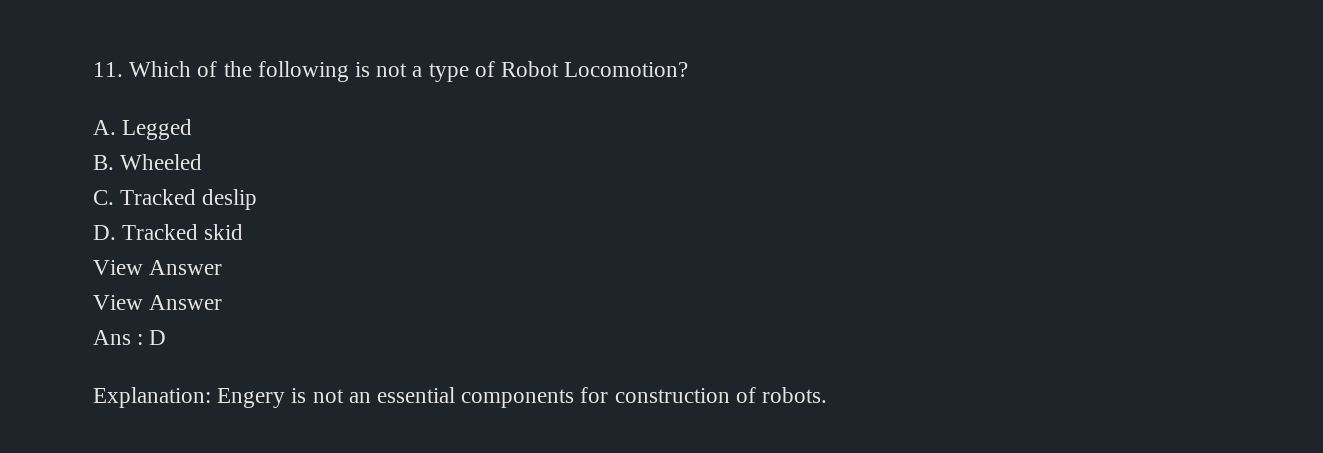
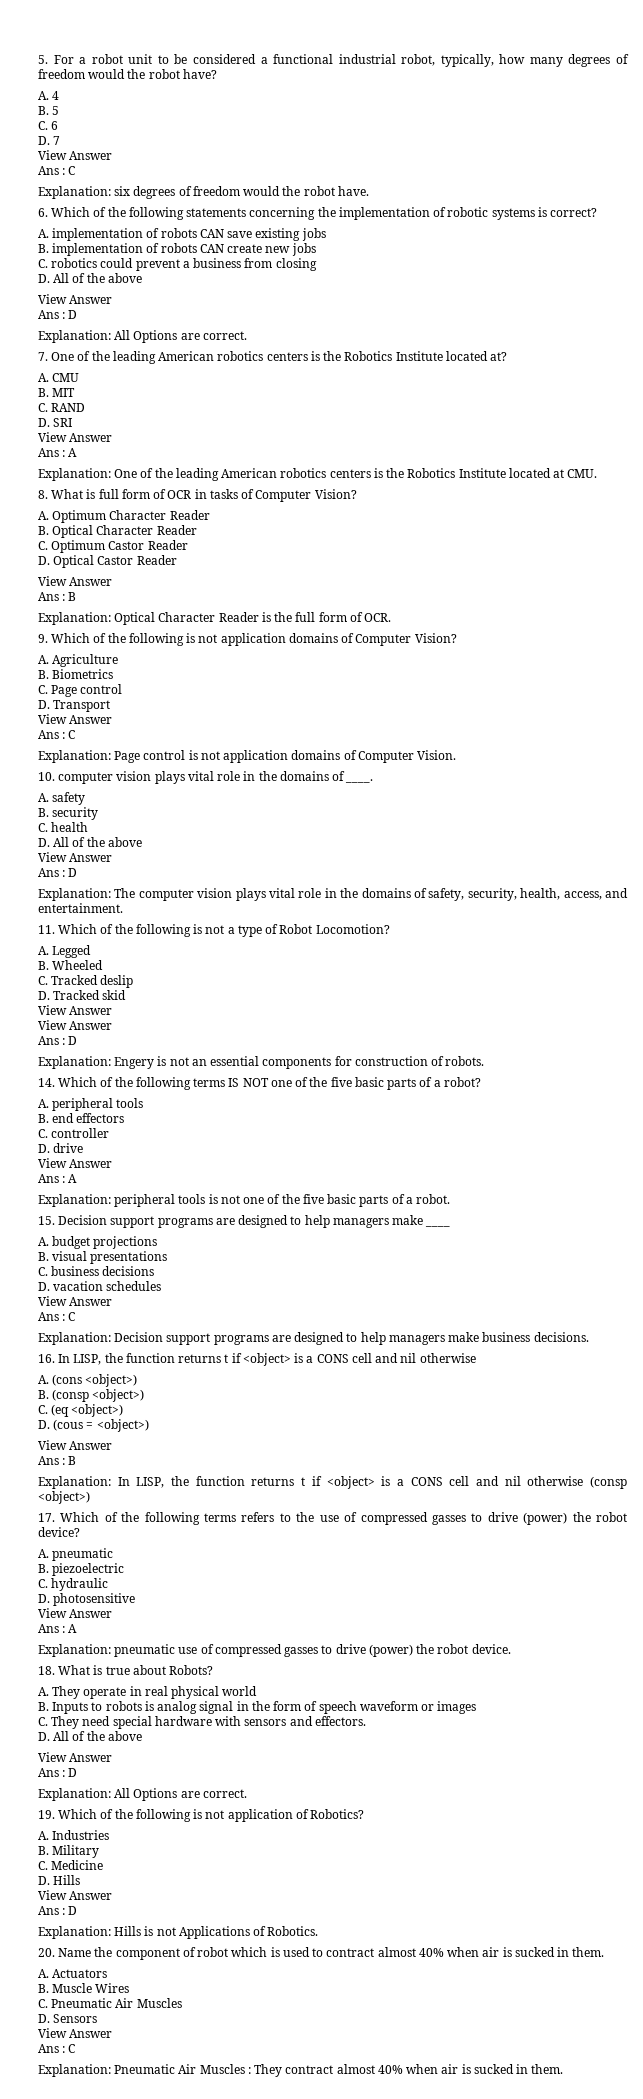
(93, 69) none -> [38,54,629,67] [38,69,217,79] [38,91,60,100] [38,106,60,115] [38,121,59,130] [38,136,61,145] [38,150,113,160] [38,166,76,175] [38,186,369,199] [38,207,598,220] [38,228,326,241] [38,243,316,256] [38,258,317,271] [38,273,142,283] [38,294,113,304] [38,310,78,319] [38,330,247,343] [38,351,508,364] [38,373,80,382] [38,388,76,397] [38,403,86,412] [38,418,73,427] [38,432,113,442] [38,448,78,457] [38,468,598,481] [38,489,357,502] [38,510,210,523] [38,525,197,538] [38,540,188,553] [38,555,177,568] [38,576,113,586] [38,592,77,601] [38,612,392,625] [38,633,457,646] [38,654,119,667] [38,669,114,679] [38,684,123,697] [38,700,111,712] [38,714,113,724] [38,730,76,739] [38,750,457,763] [38,771,374,784] [38,792,86,805] [38,807,99,820] [38,822,89,832] [38,837,142,847] [38,852,113,862] [38,868,78,877] [38,888,628,901] [38,903,123,913] 5. For a robot unit to be considered a functional industrial robot, typically, how many degrees of freedom would the robot have? // A. 4 // B. 5 // C. 6 // D. 7 // View Answer // Ans : C // Explanation: six degrees of freedom would the robot have. // 6. Which of the following statements concerning the implementation of robotic systems is correct? // A. implementation of robots CAN save existing jobs // B. implementation of robots CAN create new jobs // C. robotics could prevent a business from closing // D. All of the above // View Answer // Ans : D // Explanation: All Options are correct. // 7. One of the leading American robotics centers is the Robotics Institute located at? // A. CMU // B. MIT // C. RAND // D. SRI // View Answer // Ans : A // Explanation: One of the leading American robotics centers is the Robotics Institute located at CMU. // 8. What is full form of OCR in tasks of Computer Vision? // A. Optimum Character Reader // B. Optical Character Reader // C. Optimum Castor Reader // D. Optical Castor Reader // View Answer // Ans : B // Explanation: Optical Character Reader is the full form of OCR. // 9. Which of the following is not application domains of Computer Vision? // A. Agriculture // B. Biometrics // C. Page control // D. Transport // View Answer // Ans : C // Explanation: Page control is not application domains of Computer Vision. // 10. computer vision plays vital role in the domains of ____. // A. safety // B. security // C. health // D. All of the above // View Answer // Ans : D // Explanation: The computer vision plays vital role in the domains of safety, security, health, access, and entertainment. //
(828, 395) none -> [38,1077,481,1090] [38,1098,144,1111] [38,1113,125,1123] [38,1128,110,1138] [38,1143,84,1153] [38,1158,113,1168] [38,1174,78,1183] [38,1194,451,1207] [38,1215,424,1228] [425,1225,451,1227] [38,1236,158,1249] [38,1251,168,1264] [38,1266,155,1276] [38,1281,162,1291] [38,1296,113,1306] [38,1312,76,1321] [38,1332,589,1345] [38,1353,476,1366] [38,1374,138,1387] [38,1389,145,1402] [38,1404,124,1417] [38,1419,149,1432] [38,1440,113,1450] [38,1456,77,1465] [38,1476,627,1489] [38,1491,90,1504] [38,1512,627,1525] [38,1527,80,1537] [38,1548,114,1561] [38,1563,125,1576] [38,1578,109,1591] [38,1593,136,1606] [38,1608,113,1618] [38,1624,78,1633] [38,1644,511,1657] [38,1665,214,1675] [38,1686,258,1699] [38,1701,477,1714] [38,1716,366,1729] [38,1731,142,1741] [38,1752,113,1762] [38,1768,78,1777] [38,1788,247,1801] [38,1809,365,1822] [38,1830,110,1840] [38,1845,100,1858] [38,1860,104,1870] [38,1875,81,1885] [38,1890,113,1900] [38,1906,78,1915] [38,1926,319,1939] [38,1947,605,1960] [38,1969,108,1978] [38,1983,130,1993] [38,1998,182,2008] [38,2014,98,2023] [38,2028,113,2038] [38,2044,76,2053] [38,2064,564,2077] // 14. Which of the following terms IS NOT one of the five basic parts of a robot? // A. peripheral tools // B. end effectors // C. controller // D. drive // View Answer // Ans : A // Explanation: peripheral tools is not one of the five basic parts of a robot. // 15. Decision support programs are designed to help managers make ____ // A. budget projections // B. visual presentations // C. business decisions // D. vacation schedules // View Answer // Ans : C // Explanation: Decision support programs are designed to help managers make business decisions. // 16. In LISP, the function returns t if <object> is a CONS cell and nil otherwise // A. (cons <object>) // B. (consp <object>) // C. (eq <object>) // D. (cous = <object>) // View Answer // Ans : B // Explanation: In LISP, the function returns t if <object> is a CONS cell and nil otherwise (consp <object>) // 17. Which of the following terms refers to the use of compressed gasses to drive (power) the robot device? // A. pneumatic // B. piezoelectric // C. hydraulic // D. photosensitive // View Answer // Ans : A // Explanation: pneumatic use of compressed gasses to drive (power) the robot device. // 18. What is true about Robots? // A. They operate in real physical world // B. Inputs to robots is analog signal in the form of speech waveform or images // C. They need special hardware with sensors and effectors. // D. All of the above // View Answer // Ans : D // Explanation: All Options are correct. // 19. Which of the following is not application of Robotics? // A. Industries // B. Military // C. Medicine // D. Hills // View Answer // Ans : D // Explanation: Hills is not Applications of Robotics. // 20. Name the component of robot which is used to contract almost 40% when air is sucked in them. // A. Actuators // B. Muscle Wires // C. Pneumatic Air Muscles // D. Sensors // View Answer // Ans : C // Explanation: Pneumatic Air Muscles : They contract almost 40% when air is sucked in them.

